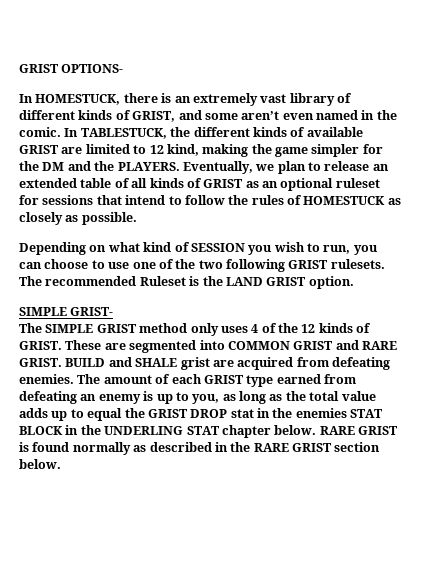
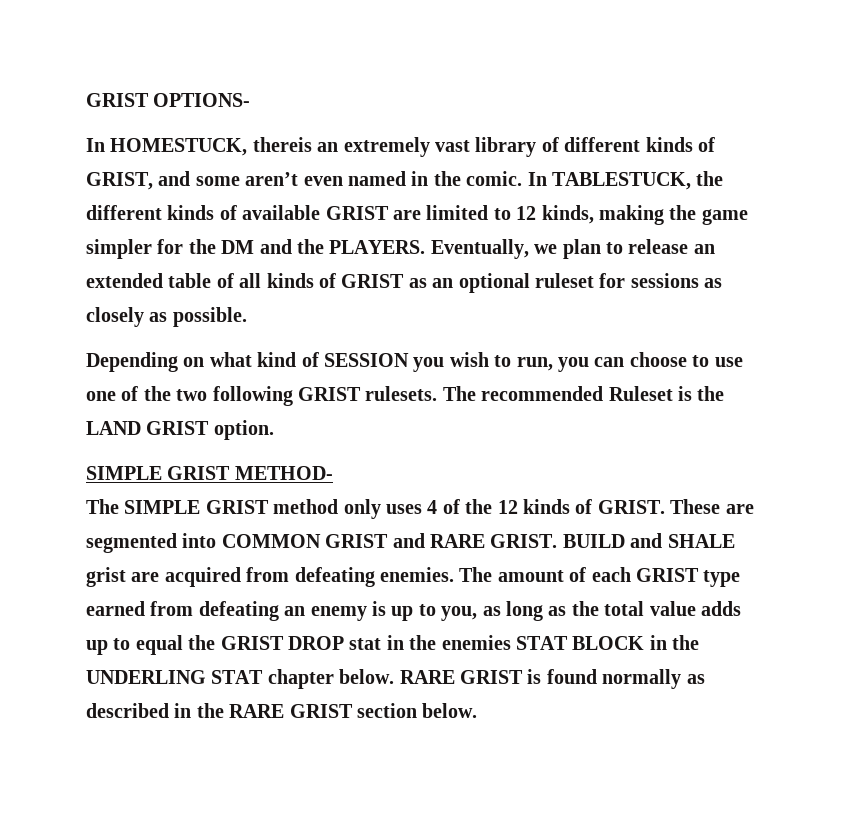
[123,93,172,103] there is -> [252,137,312,152] thereis
[166,144,199,156] kind, -> [541,205,594,224] kinds,
[96,195,386,205] that intend to follow the rules of HOMESTUCK -> (699, 280) none
[70,307,114,316] GRIST- -> [167,466,333,480] GRIST METHOD-

